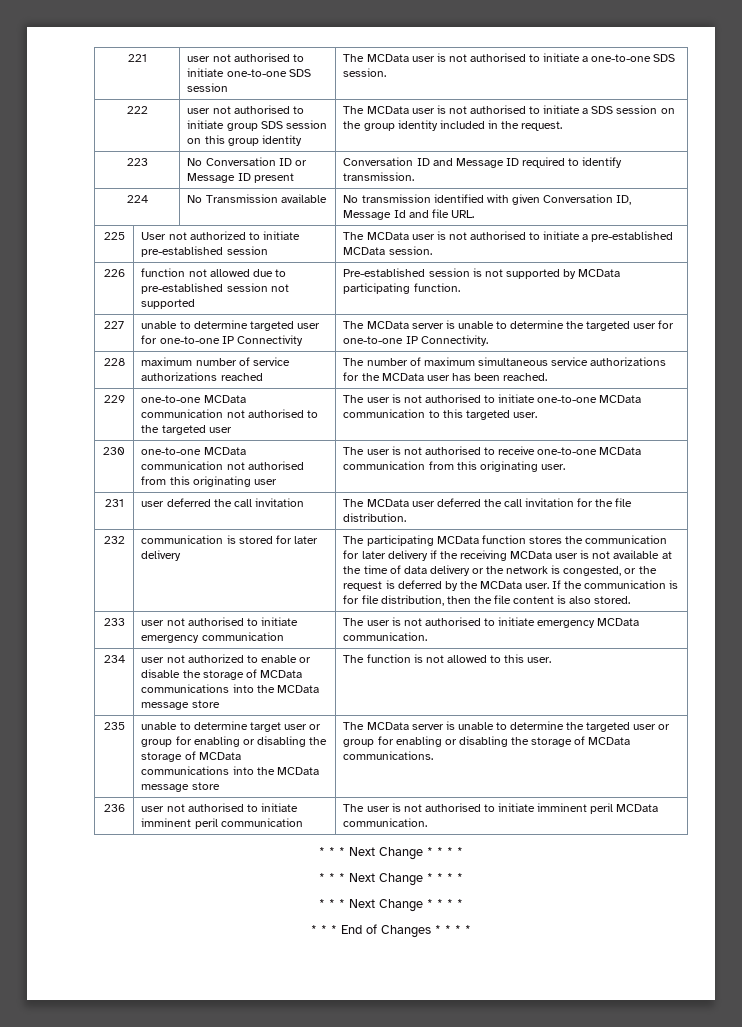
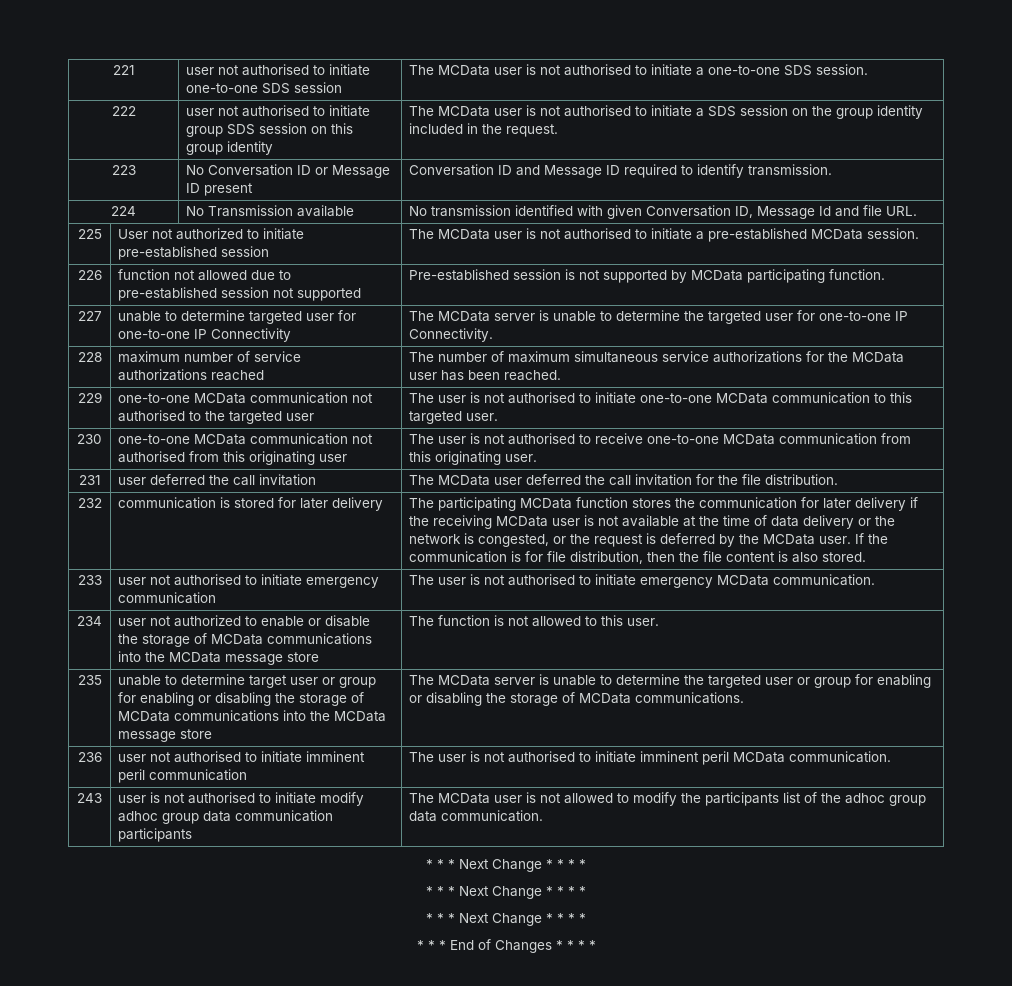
(428, 822) none -> [77,793,102,803] [118,792,365,806] [118,810,334,824] [118,828,193,842] [409,792,927,806] [409,810,544,822] // 243 | user is not authorised to initiate modify adhoc group data communication participants | The MCData user is not allowed to modify the participants list of the adhoc group data communication.

